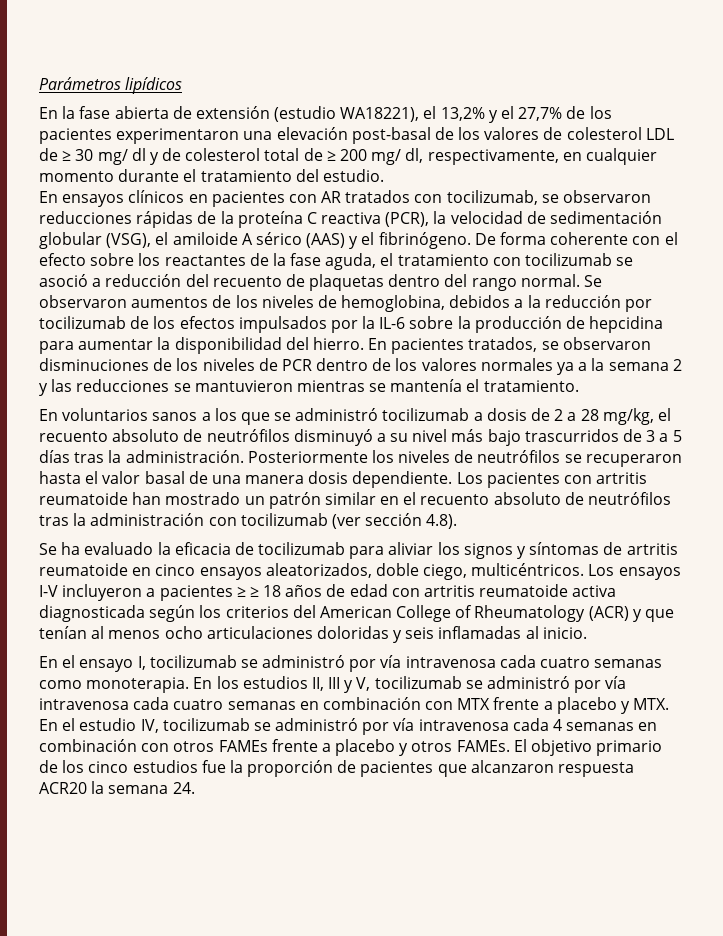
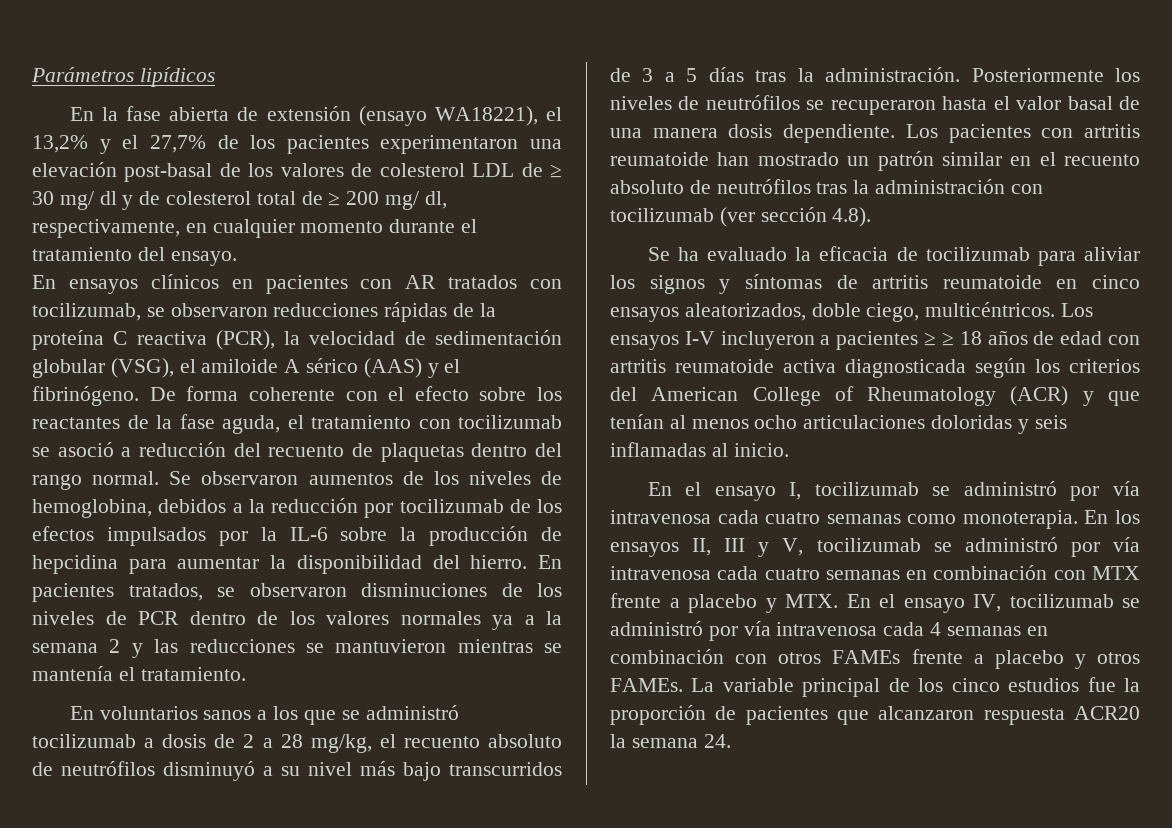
[274,106,337,122] (estudio -> [358,106,427,126] (ensayo
[322,169,384,182] estudio. -> [170,251,237,266] ensayo.
[524,429,619,442] trascurridos -> [449,762,562,776] transcurridos
[242,676,308,689] estudios -> [610,542,679,557] ensayos
[79,718,137,731] estudio -> [903,598,965,613] ensayo
[513,739,663,756] El objetivo primario -> [691,678,881,697] La variable principal

